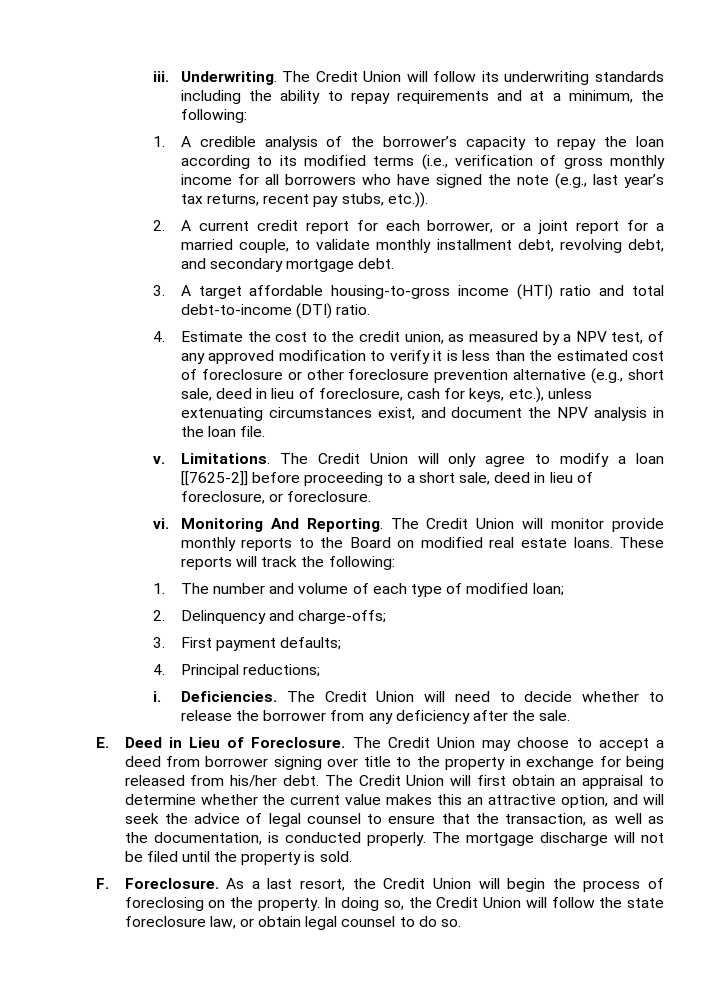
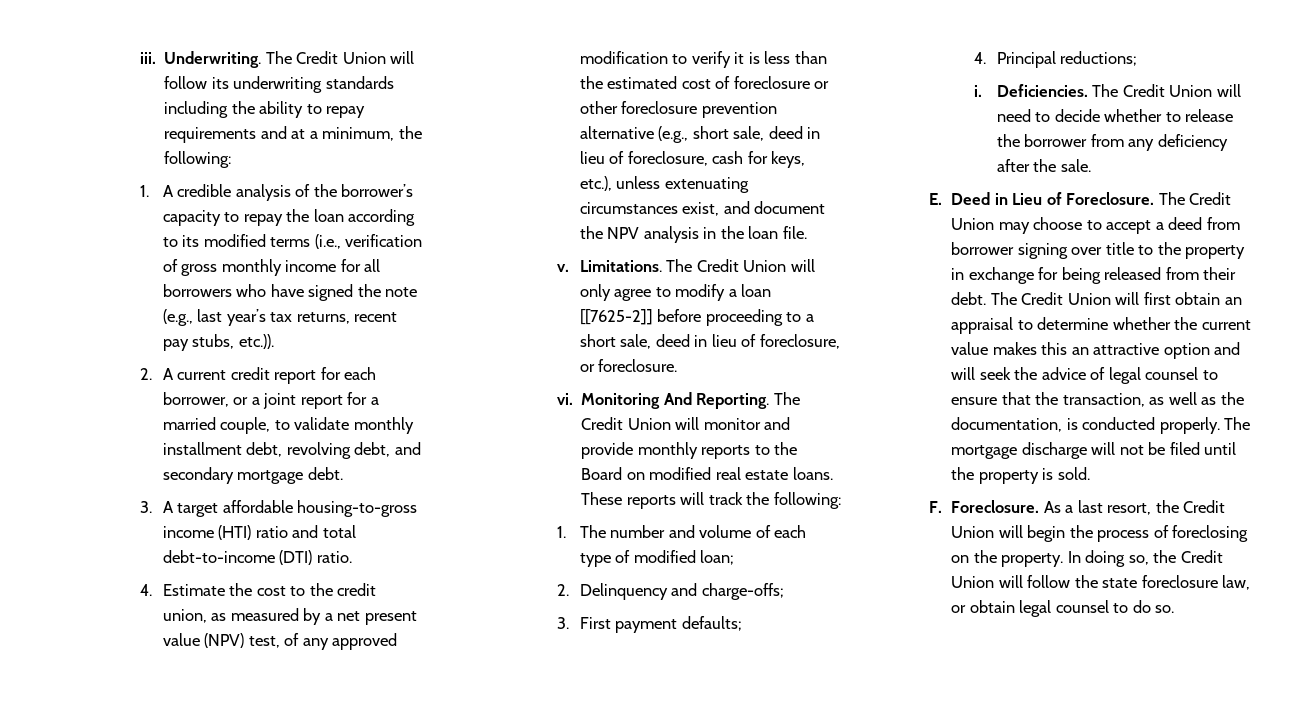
[575,331,607,342] NPV -> [337,611,417,625] [162,633,245,648] net present value (NPV)
(605, 523) none -> [764,417,791,430] and
[230,775,278,787] his/her -> [1203,267,1237,280] their
[561,794,609,808] option, -> [1163,343,1210,359] option

